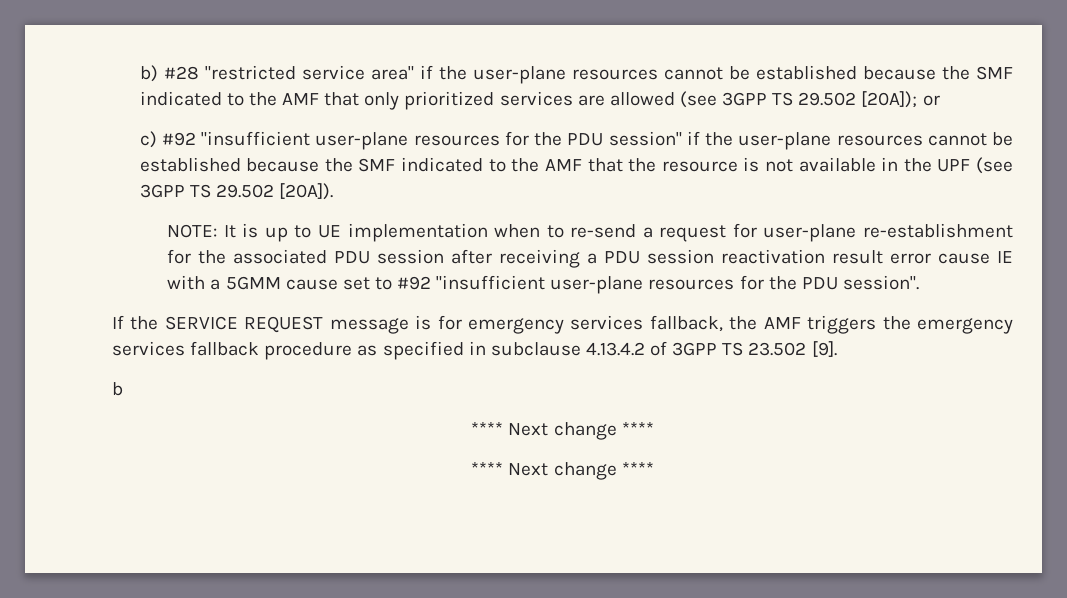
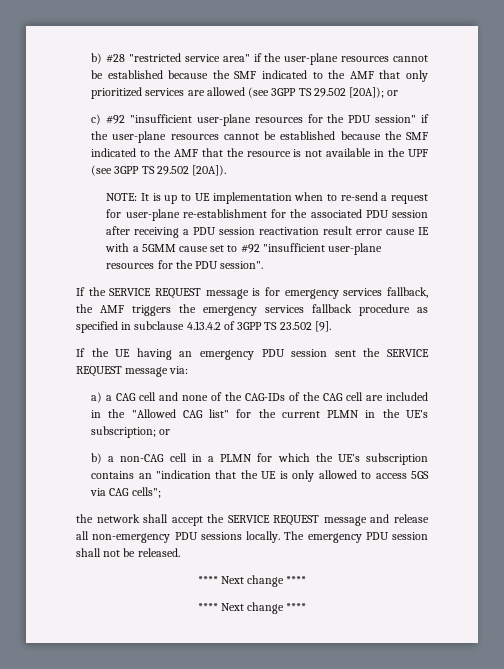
[112,382,123,396] b -> [76,348,429,360] [76,366,189,377] [91,392,428,403] [91,409,428,418] [91,426,171,438] [91,453,429,465] [91,470,429,482] [90,487,161,498] [76,514,429,526] [76,531,428,543] [76,548,180,557] If the UE having an emergency PDU session sent the SERVICE REQUEST message via: // a) a CAG cell and none of the CAG-IDs of the CAG cell are included in the "Allowed CAG list" for the current PLMN in the UE’s subscription; or // b) a non-CAG cell in a PLMN for which the UE’s subscription contains an "indication that the UE is only allowed to access 5GS via CAG cells"; // the network shall accept the SERVICE REQUEST message and release all non-emergency PDU sessions locally. The emergency PDU session shall not be released.

